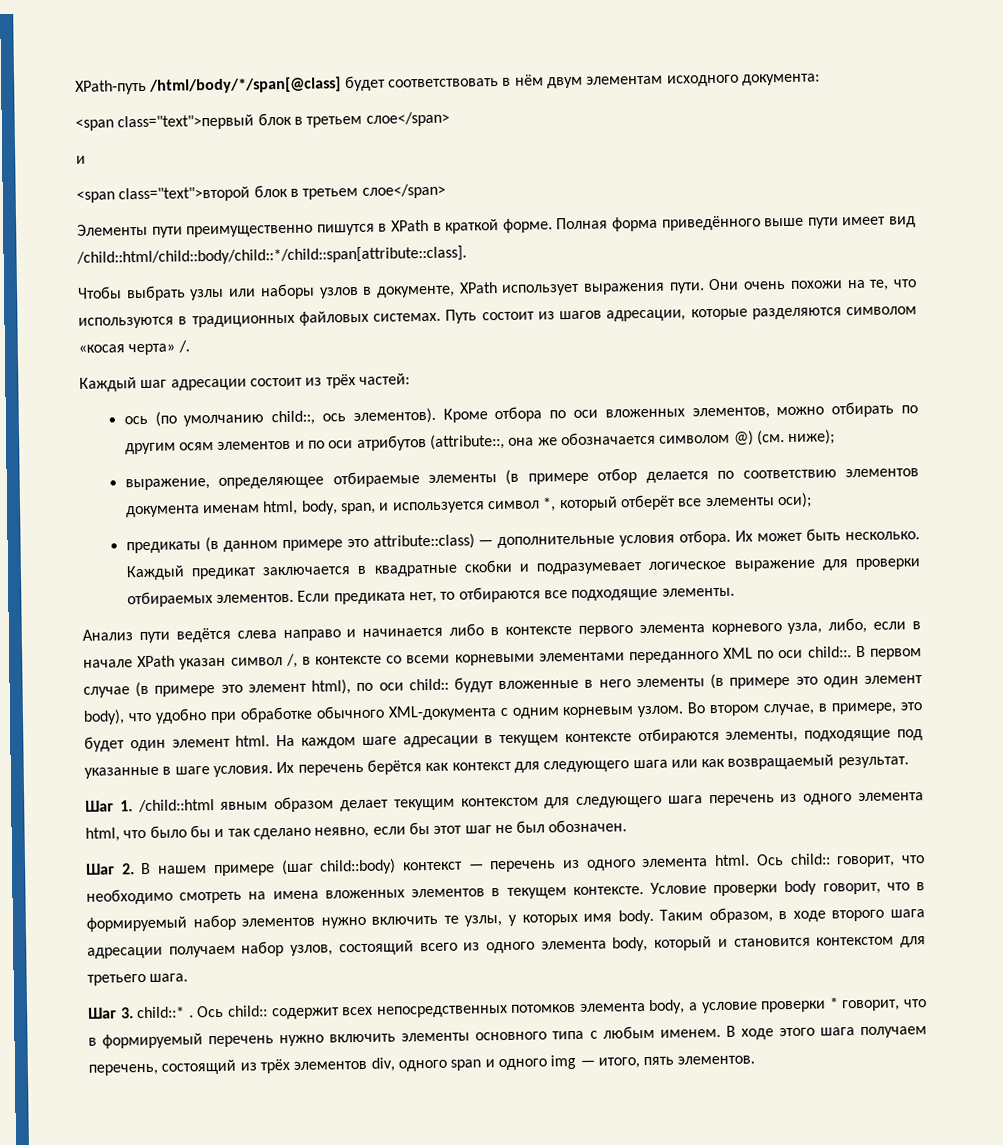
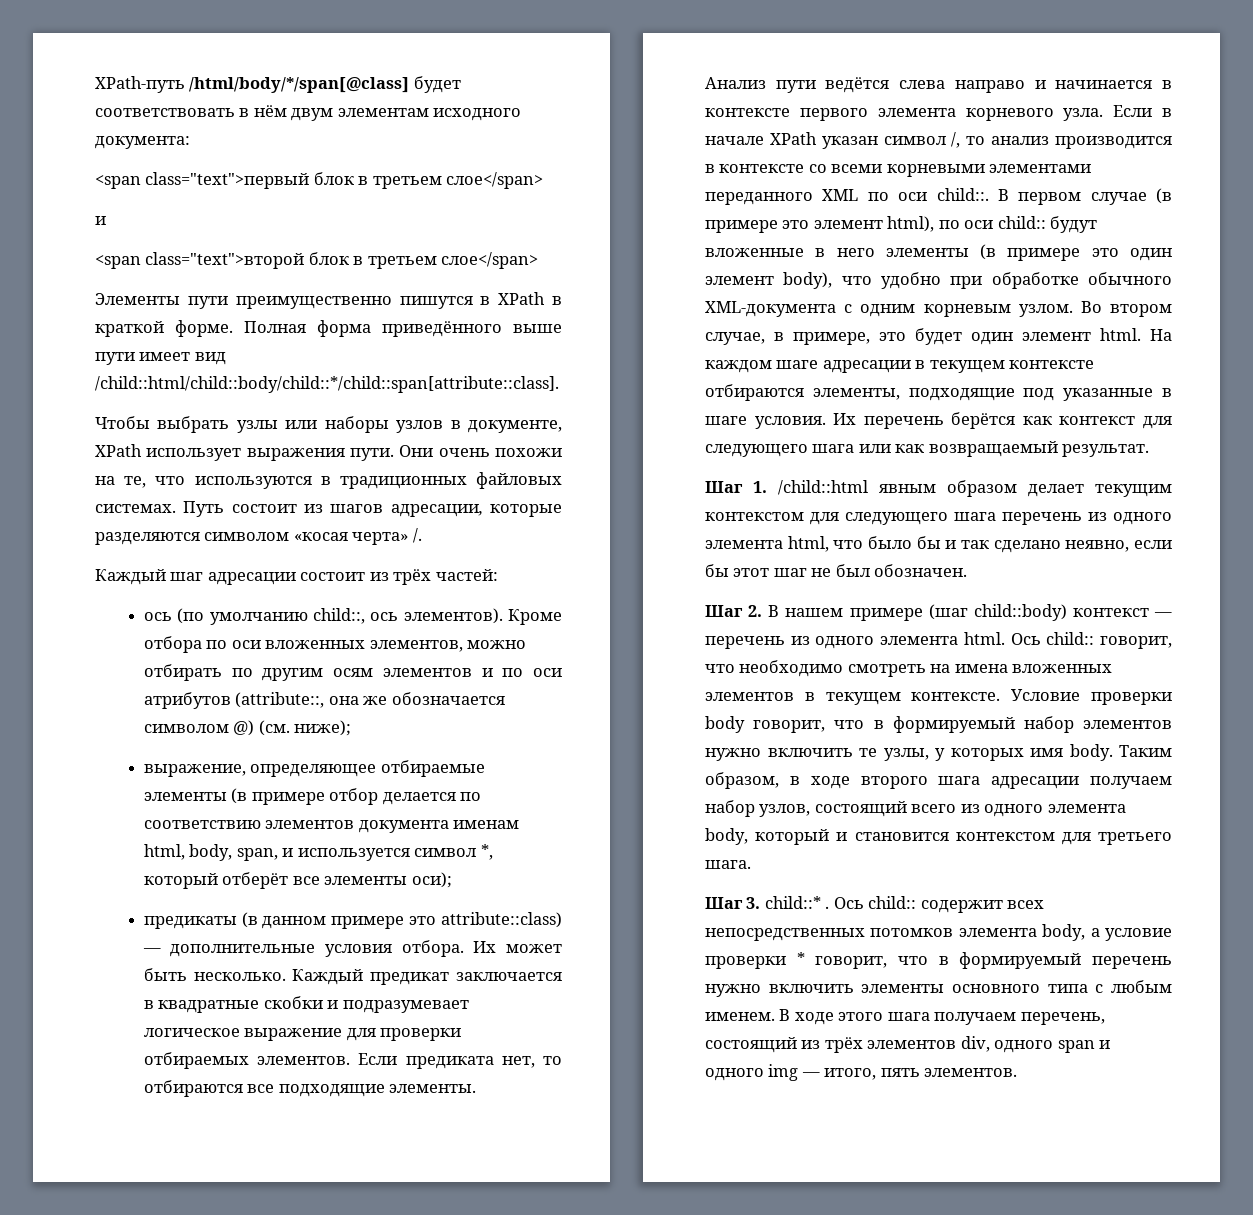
[449,623,485,636] либо -> (1153, 84) none
[787,617,907,635] узла, либо, если -> [1063,105,1153,121] узла. Если
(298, 661) none -> [966,136,1172,149] то анализ производится

